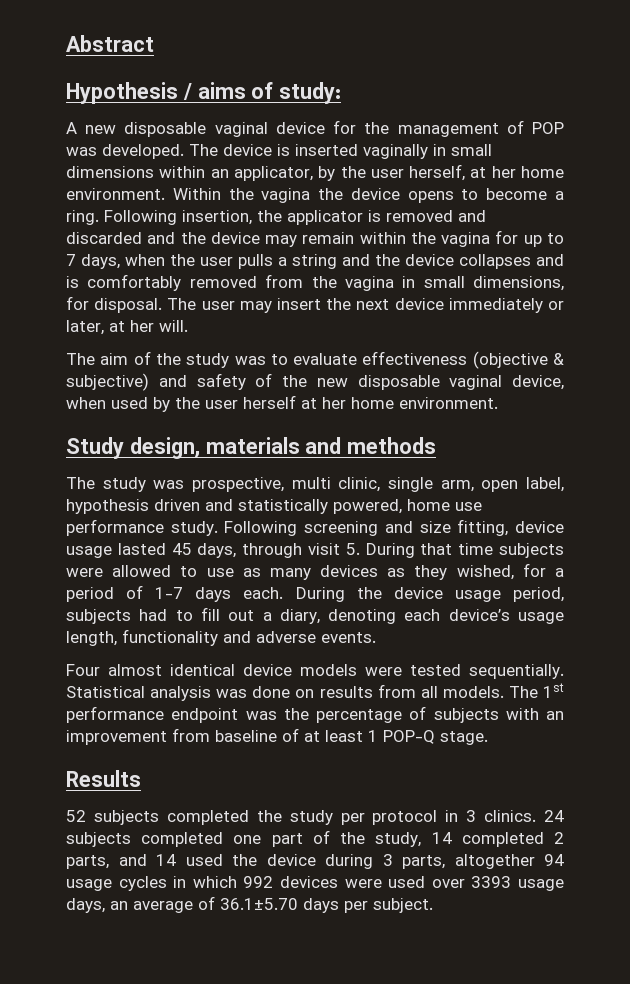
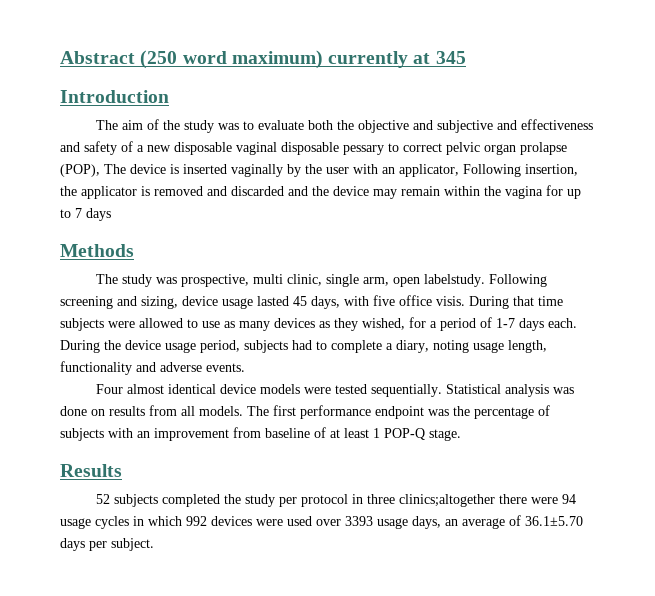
[66,82,342,104] [66,120,564,137] [66,144,184,159] // Hypothesis / aims of study: // A new disposable vaginal device for the management of POP was developed. -> [140,50,466,69] [60,90,169,103] [95,119,593,133] [60,141,567,155] [60,164,100,177] (250 word maximum) currently at 345 // Introduction // The aim of the study was to evaluate both the objective and subjective and effectiveness and safety of a new disposable vaginal disposable pessary to correct pelvic organ prolapse (POP),
[433,144,492,156] [66,164,565,181] [66,188,564,203] [66,210,99,225] in small dimensions within an applicator, by the user herself, at her home environment. Within the vagina the device opens to become a ring. -> [287,164,459,177] by the user with an applicator,
[81,254,564,269] [66,274,564,291] [66,296,564,313] [66,320,188,335] [66,351,564,369] [66,373,564,391] [66,395,498,412] [66,437,437,459] days, when the user pulls a string and the device collapses and is comfortably removed from the vagina in small dimensions, for disposal. The user may insert the next device immediately or later, at her will. // The aim of the study was to evaluate effectiveness (objective & subjective) and safety of the new disposable vaginal device, when used by the user herself at her home environment. // Study design, materials and methods -> [86,208,111,221] [60,244,134,257] days // Methods
[526,477,564,492] [66,499,482,514] [66,519,218,536] label, hypothesis driven and statistically powered, home use performance study. -> [423,274,485,287] labelstudy.
[419,519,509,536] size fitting, -> [141,296,178,309] sizing,
[242,543,360,558] through visit 5. -> [344,295,465,306] with five office visis.
[200,607,510,624] fill out a diary, denoting each device’s -> [331,340,469,353] complete a diary, noting
[543,683,565,698] 1st -> [273,405,296,416] first
[466,810,564,822] [66,830,564,847] [66,854,535,869] 3 clinics. 24 subjects completed one part of the study, 14 completed 2 parts, and 14 used the device during 3 parts, altogether -> [366,494,558,507] three clinics;altogether there were

